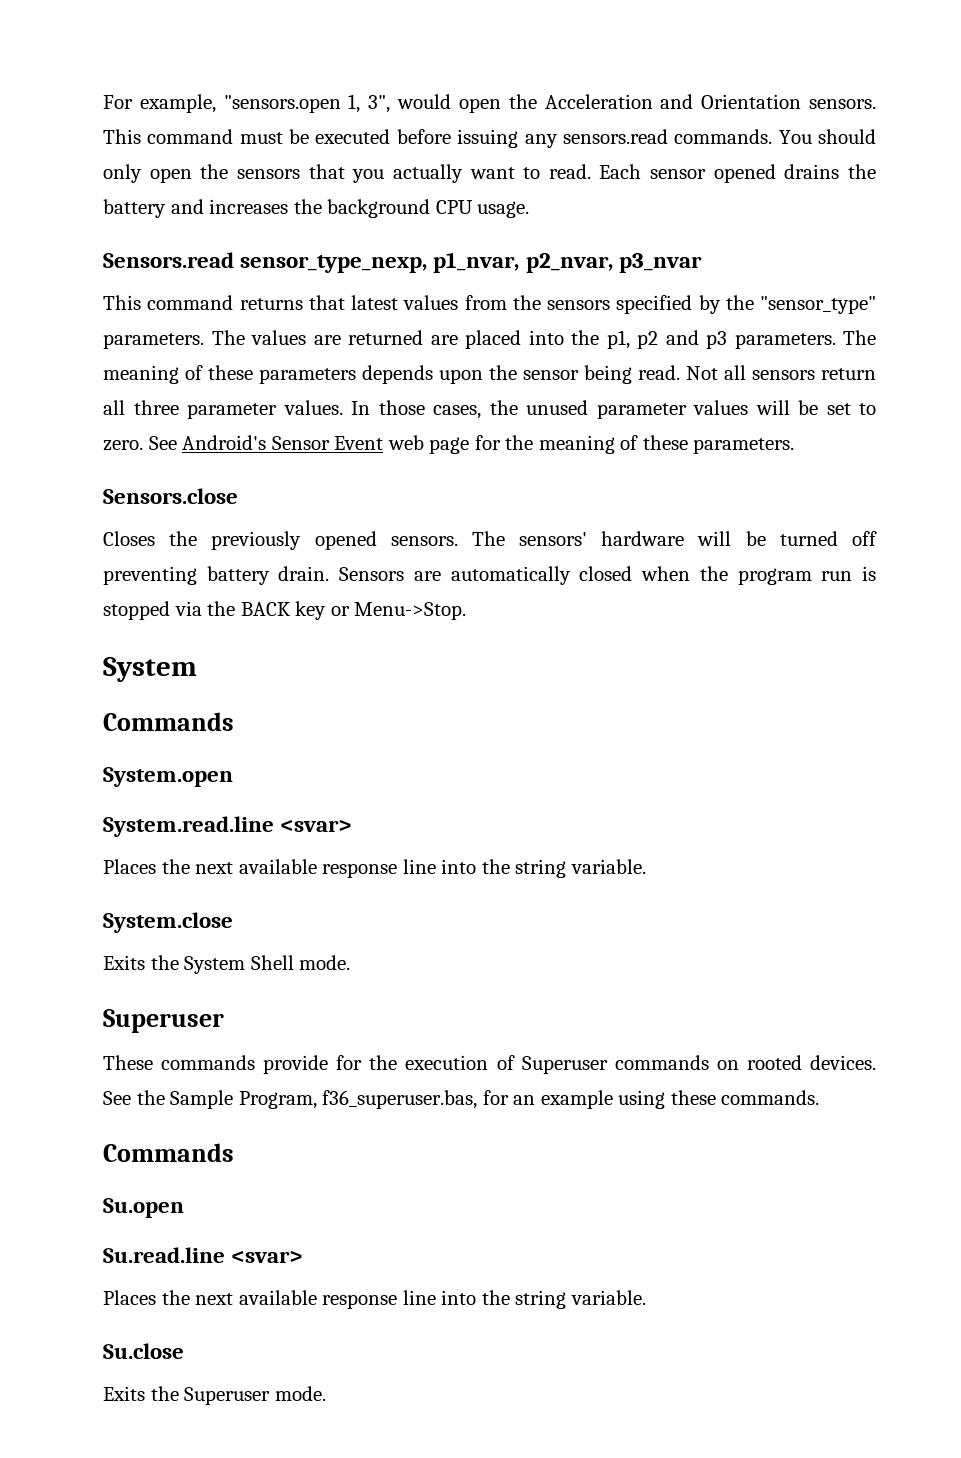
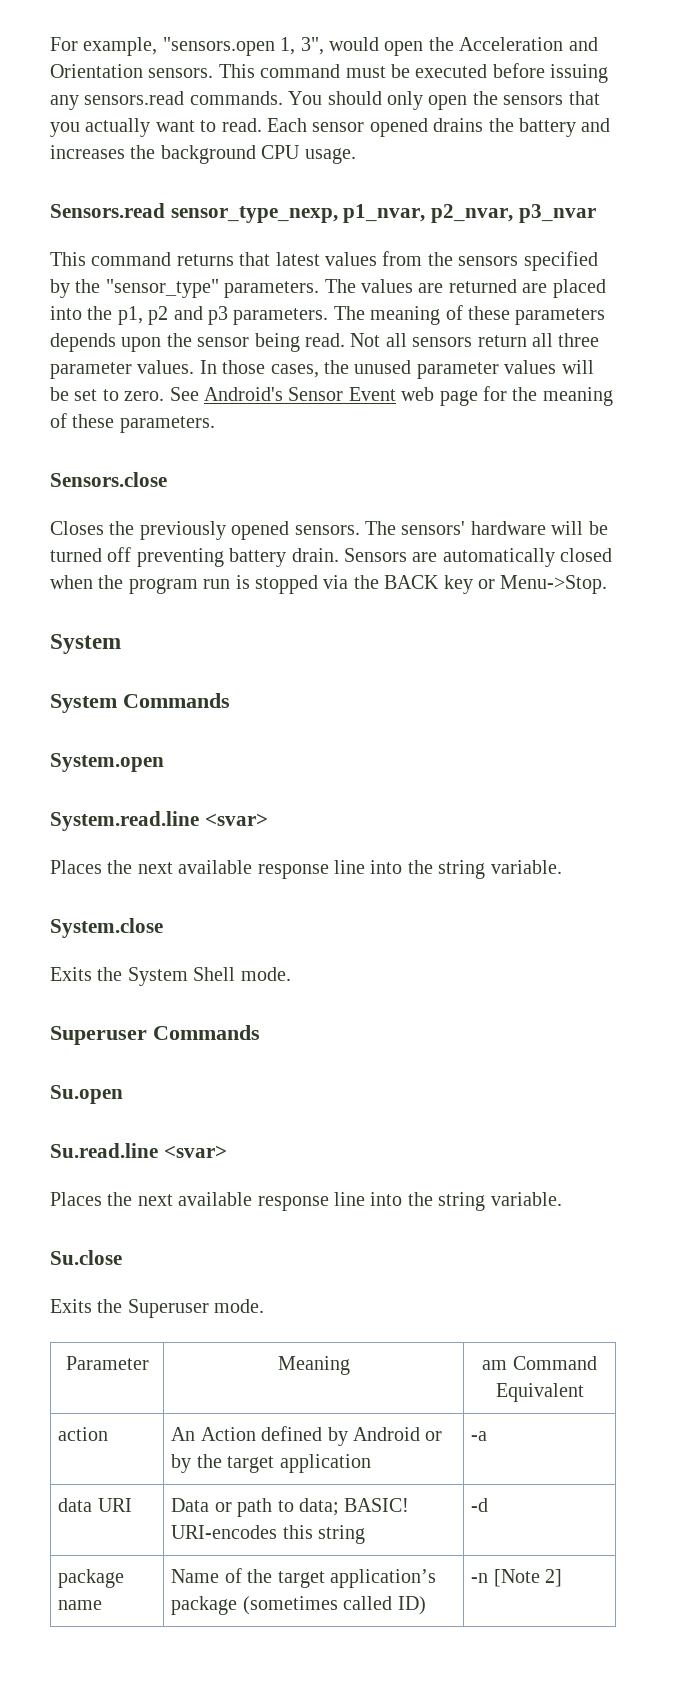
(197, 669) none -> [50,694,117,713] System
[103,1055,876,1074] [103,1090,820,1109] // These commands provide for the execution of Superuser commands on rooted devices. See the Sample Program, f36_superuser.bas, for an example using these commands. // -> (147, 1035) none
(326, 1393) none -> [65,1356,149,1370] [277,1356,350,1375] [482,1356,597,1370] [495,1383,584,1402] [58,1427,109,1441] [171,1426,443,1446] [171,1454,371,1473] [471,1431,488,1441] [58,1498,132,1512] [171,1498,410,1517] [171,1525,366,1544] [471,1498,489,1512] [58,1569,125,1588] [58,1600,103,1610] [171,1568,437,1588] [171,1596,426,1615] [471,1569,563,1587] // Parameter | Meaning | am Command Equivalent // action | An Action defined by Android or by the target application | -a // data URI | Data or path to data; BASIC! URI-encodes this string | -d // package name | Name of the target application’s package (sometimes called ID) | -n [Note 2]

